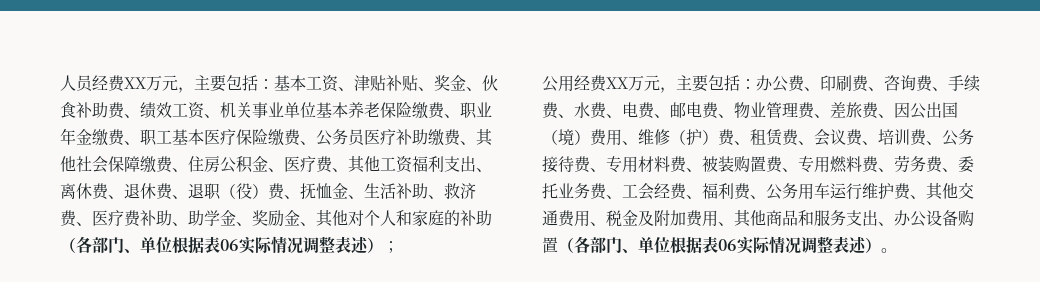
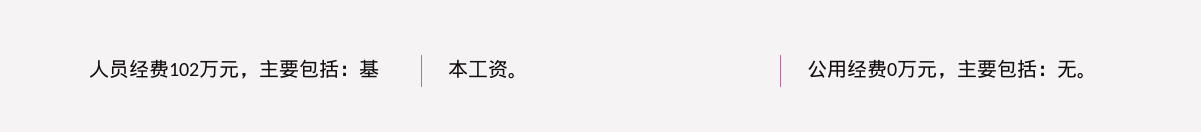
[124,77,146,89] XX -> [169,63,199,76] 102
[338,75,498,91] [60,102,492,119] [60,128,493,146] [60,156,492,173] [60,183,476,200] [60,210,492,227] [60,236,399,254] 、津贴补贴、奖金、伙食补助费、绩效工资、机关事业单位基本养老保险缴费、职业年金缴费、职工基本医疗保险缴费、公务员医疗补助缴费、其他社会保障缴费、住房公积金、医疗费、其他工资福利支出、离休费、退休费、退职（役）费、抚恤金、生活补助、救济费、医疗费补助、助学金、奖励金、其他对个人和家庭的补助（各部门、单位根据表06实际情况调整表述）； -> [508,72,528,79] 。
[606,75,980,93] [542,102,958,119] [542,129,974,146] [542,155,974,173] [542,182,974,200] [542,210,974,227] [542,236,881,254] XX万元，主要包括：办公费、印刷费、咨询费、手续费、水费、电费、邮电费、物业管理费、差旅费、因公出国（境）费用、维修（护）费、租赁费、会议费、培训费、公务接待费、专用材料费、被装购置费、专用燃料费、劳务费、委托业务费、工会经费、福利费、公务用车运行维护费、其他交通费用、税金及附加费用、其他商品和服务支出、办公设备购置（各部门、单位根据表06实际情况调整表述） -> [887,59,1077,79] 0万元，主要包括：无

